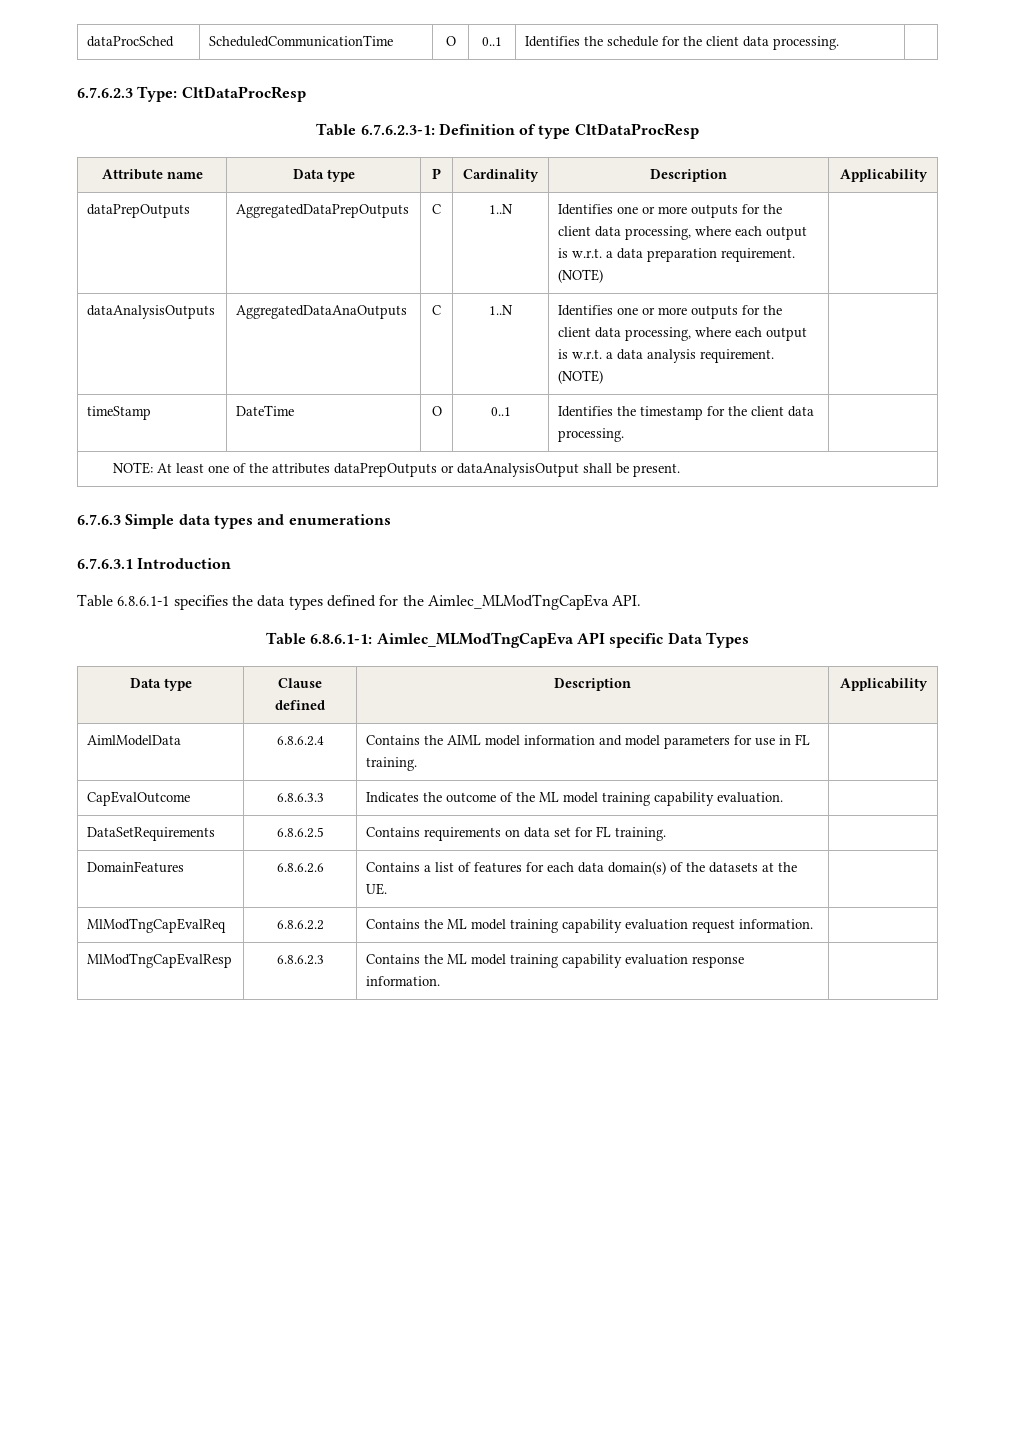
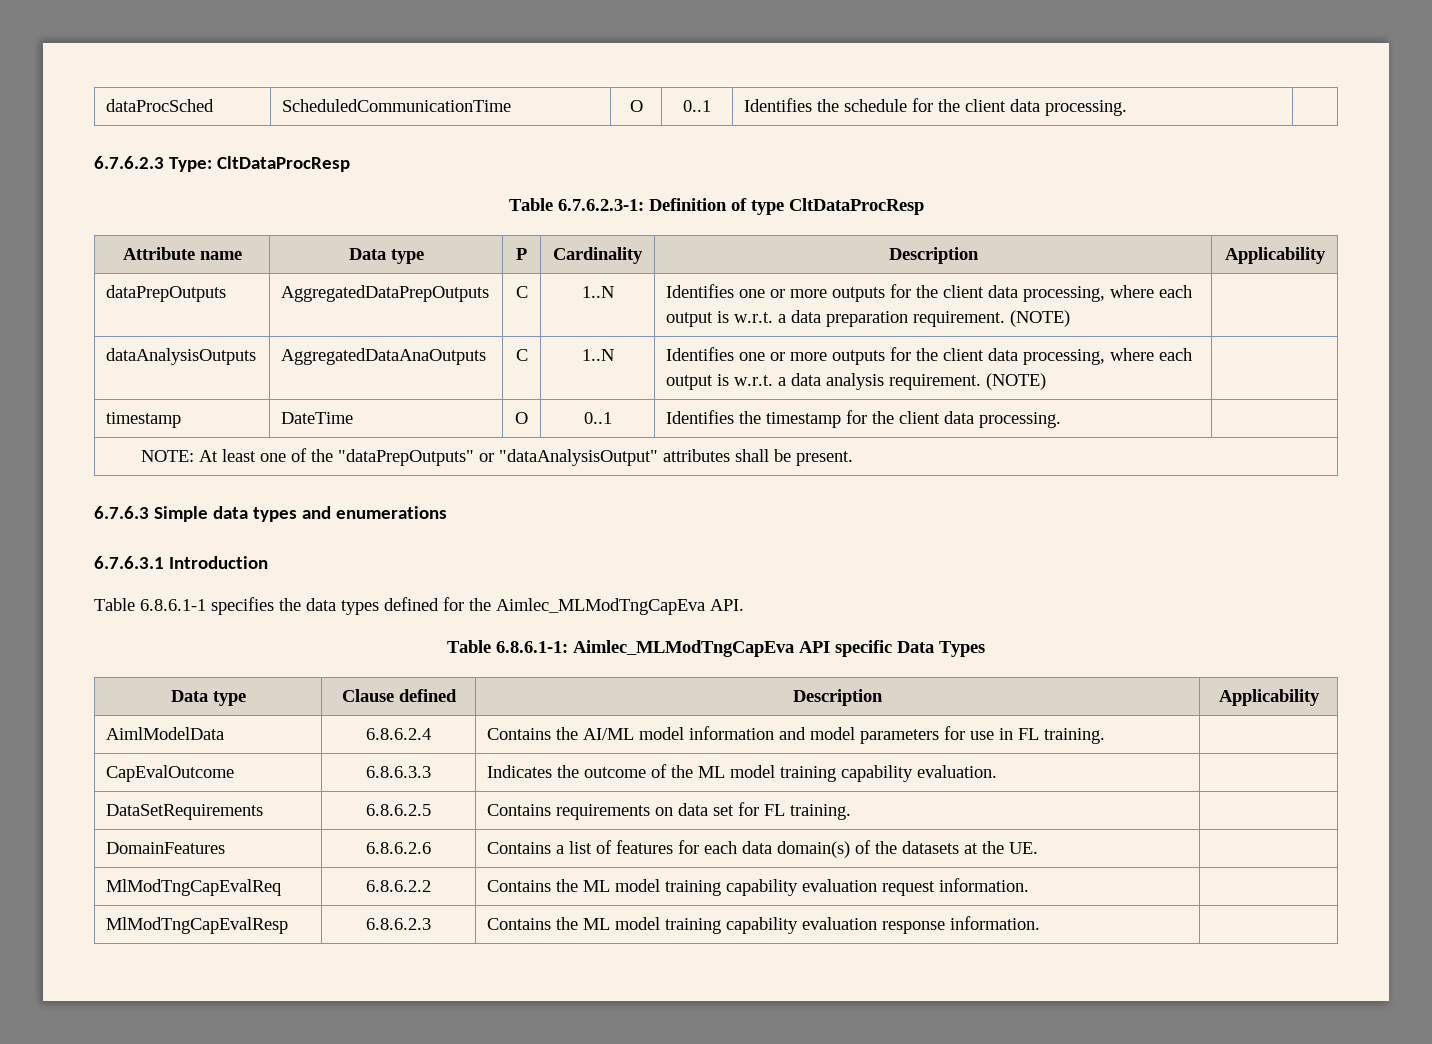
[87,406,152,420] timeStamp -> [106,412,182,428] timestamp
[272,463,580,477] attributes dataPrepOutputs or dataAnalysisOutput -> [338,449,731,466] "dataPrepOutputs" or "dataAnalysisOutput" attributes
[447,735,482,745] AIML -> [583,728,635,740] AI/ML

